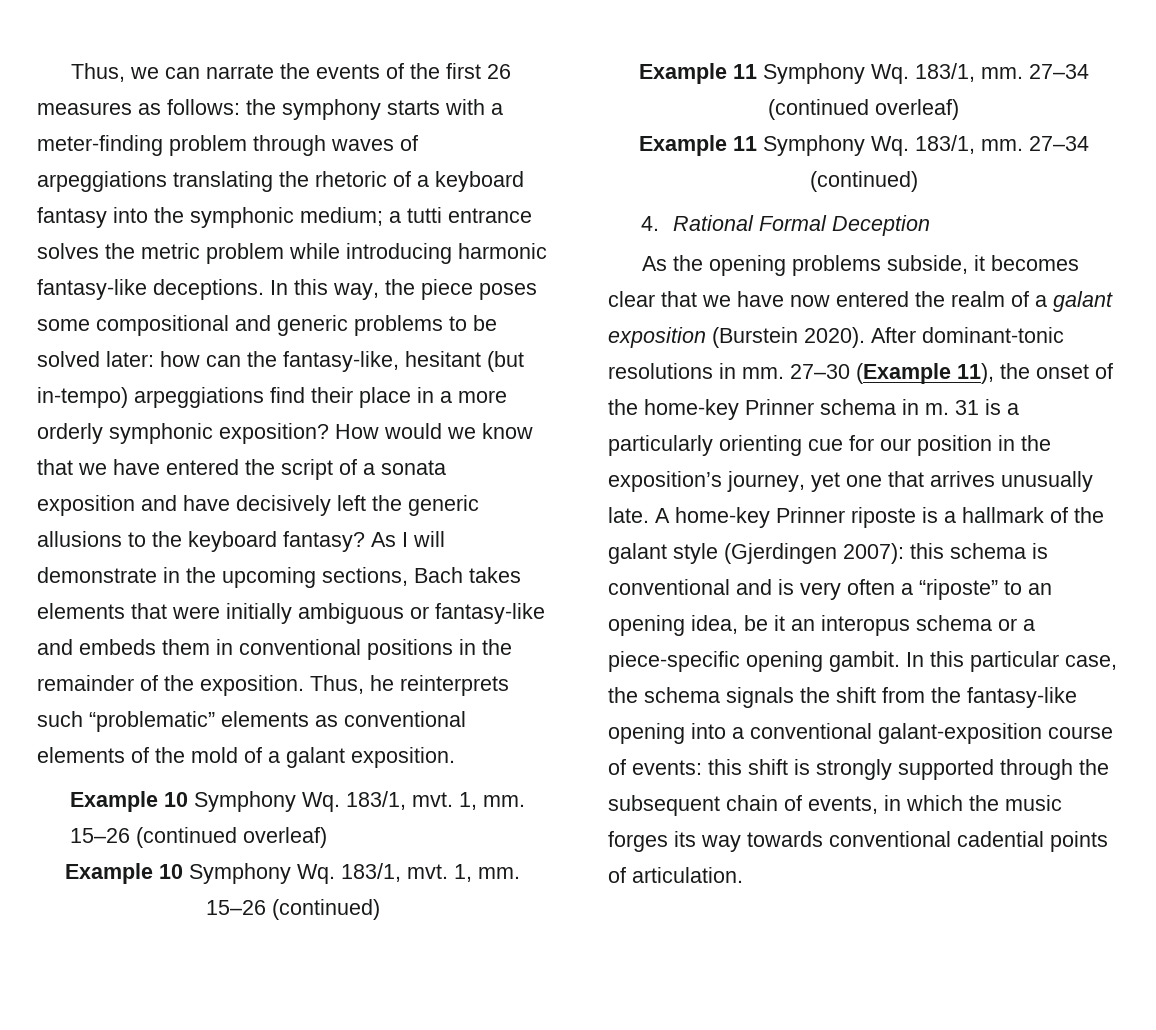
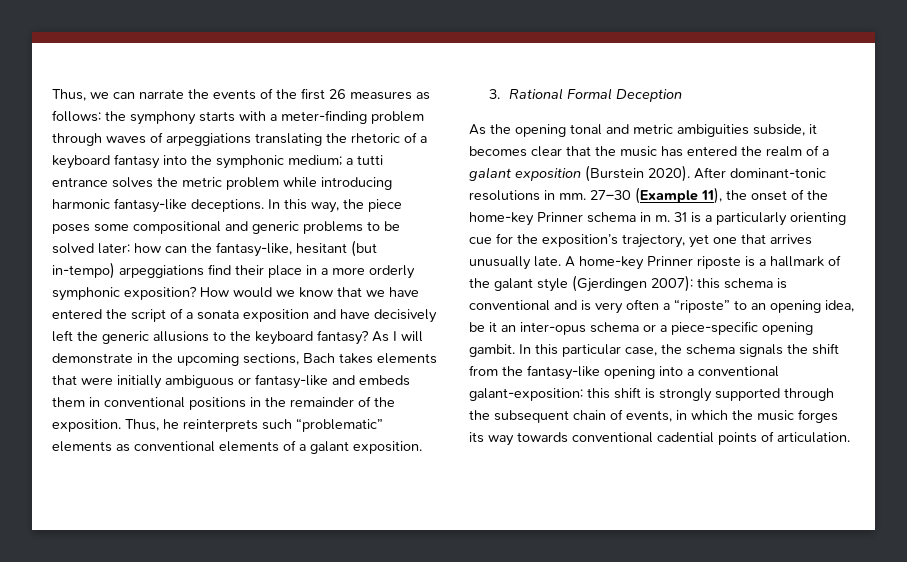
[155,747,262,763] the mold of -> (296, 445) none
[69,791,525,812] [69,827,327,848] [65,863,520,884] [205,899,380,920] [638,63,1089,84] [768,99,959,120] [638,135,1089,156] [809,171,918,192] [640,216,659,231] Example 10 Symphony Wq. 183/1, mvt. 1, mm. 15–26 (continued overleaf) // Example 10 Symphony Wq. 183/1, mvt. 1, mm. 15–26 (continued) // Example 11 Symphony Wq. 183/1, mm. 27–34 (continued overleaf) // Example 11 Symphony Wq. 183/1, mm. 27–34 (continued) // 4. -> [488,89,500,99] 3.
[791,255,881,276] problems -> [570,124,749,137] tonal and metric ambiguities
[702,291,830,307] we have now -> [595,146,683,157] the music has
[880,435,1015,456] our position in -> (513, 238) none
[727,471,805,492] journey, -> [622,234,685,248] trajectory,
[821,615,910,636] interopus -> [520,322,586,335] inter-opus
[878,723,1113,744] [608,759,702,775] galant-exposition course of events: -> [469,388,583,401] galant-exposition:

